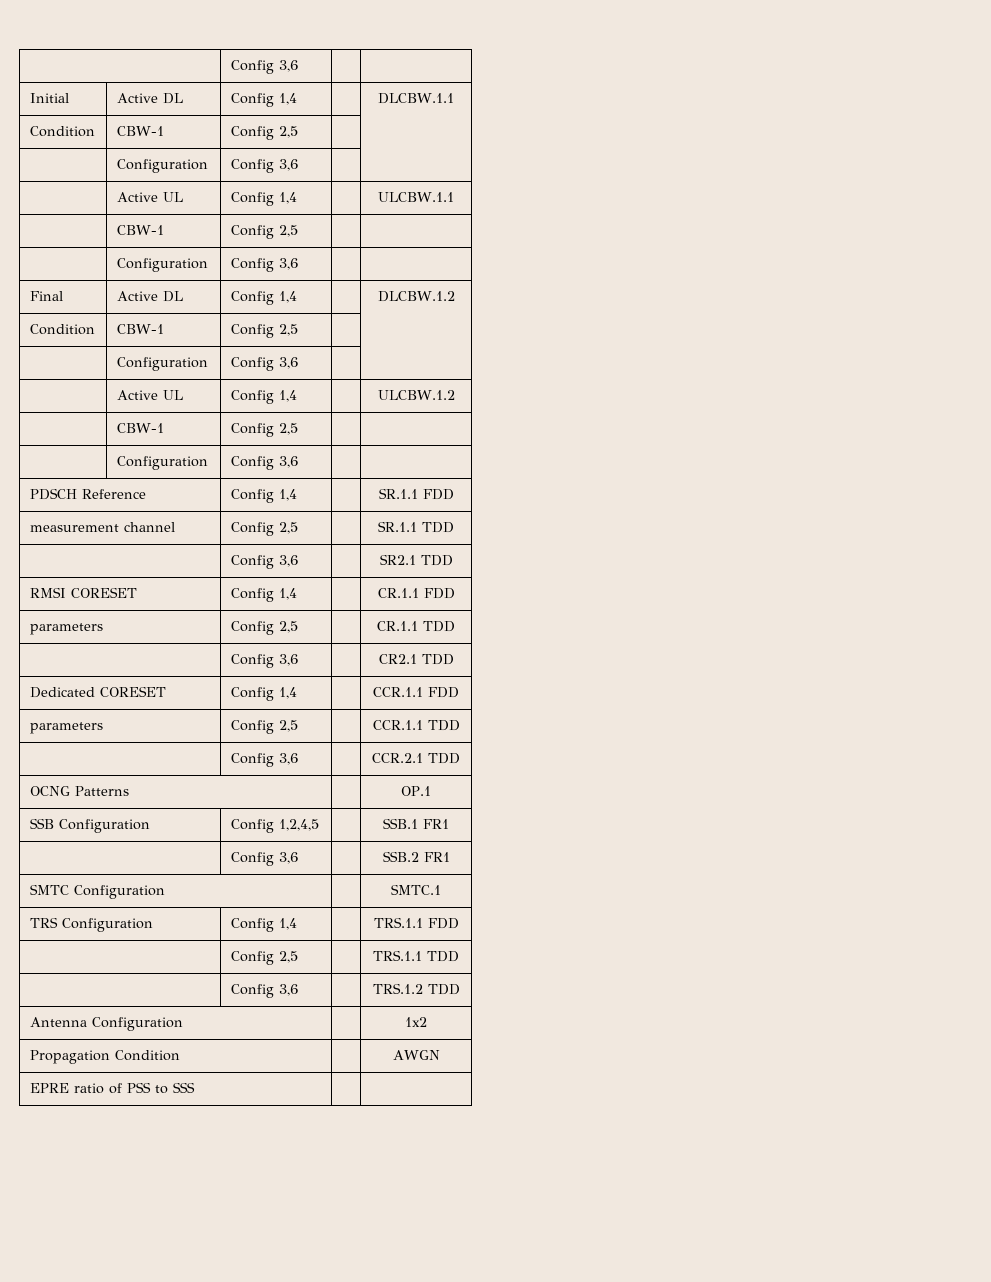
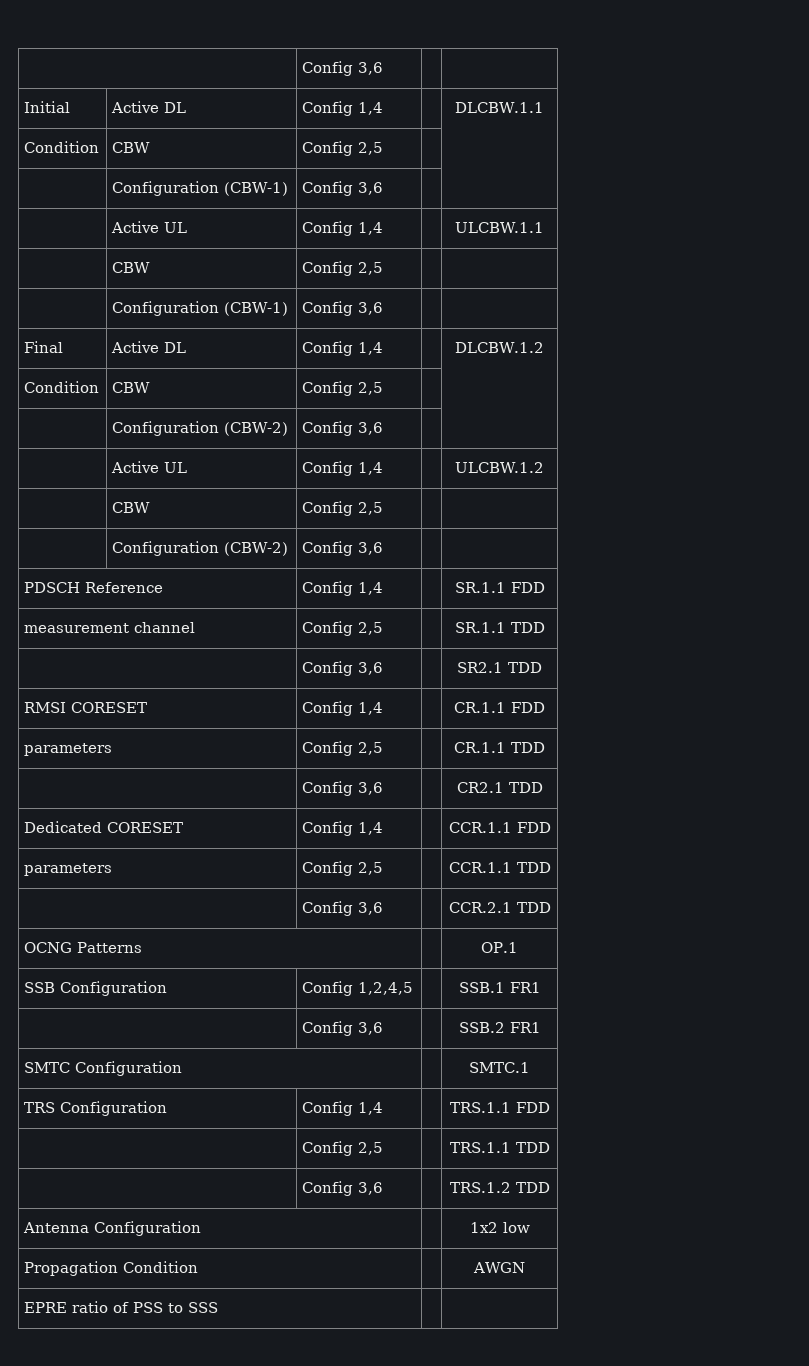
[116,126,164,136] [230,126,298,140] [116,159,208,173] CBW-1 | Config 2,5 | | // | Configuration -> [112,142,151,153] [302,141,384,156] [112,181,289,196] CBW | Config 2,5 | | // | Configuration (CBW-1)
[116,225,164,235] [230,225,298,239] [116,258,208,272] CBW-1 | Config 2,5 | | // | Configuration -> [112,262,151,273] [302,261,384,276] [112,301,289,316] CBW | Config 2,5 | | // | Configuration (CBW-1)
[116,324,164,334] [230,324,298,338] [116,357,208,371] CBW-1 | Config 2,5 | | // | Configuration -> [112,382,151,393] [302,381,384,396] [112,421,289,436] CBW | Config 2,5 | | // | Configuration (CBW-2)
[116,423,164,433] [230,423,298,437] [116,456,208,470] CBW-1 | Config 2,5 | | // | Configuration -> [112,502,151,513] [302,501,384,516] [112,541,289,556] CBW | Config 2,5 | | // | Configuration (CBW-2)
(427, 1022) none -> [502,1222,530,1233] low

